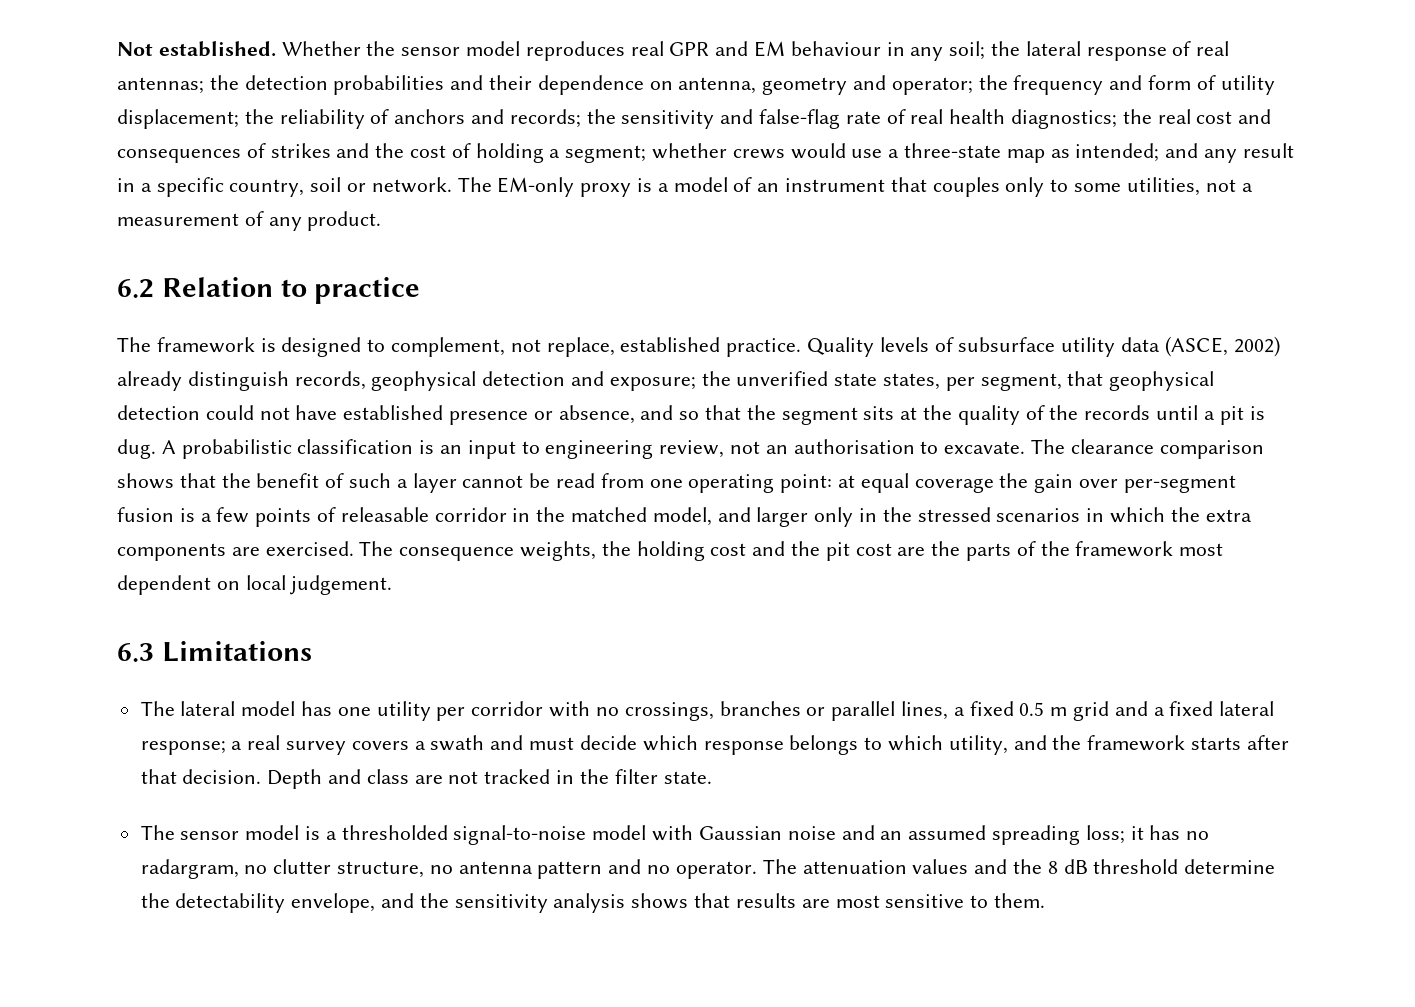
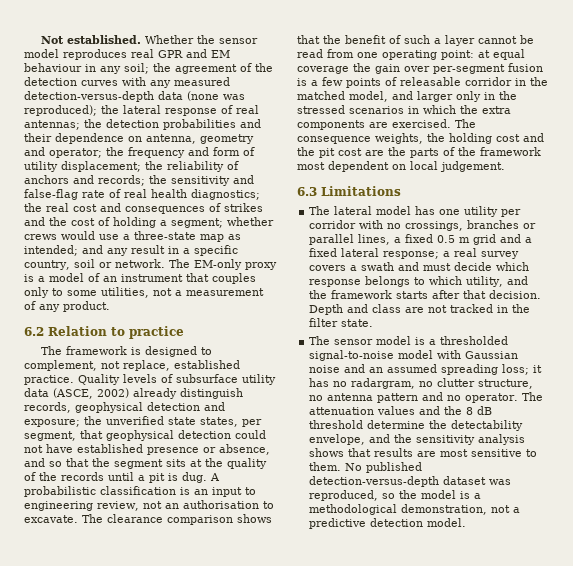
(1021, 48) none -> [175,63,273,74] [24,77,230,88] [24,91,245,102] [24,105,119,116] agreement of the detection curves with any measured detection-versus-depth data (none was reproduced); the
(1045, 900) none -> [345,462,423,473] [309,476,512,487] [309,490,482,501] [309,504,521,515] [309,518,467,529] No published detection-versus-depth dataset was reproduced, so the model is a methodological demonstration, not a predictive detection model.

